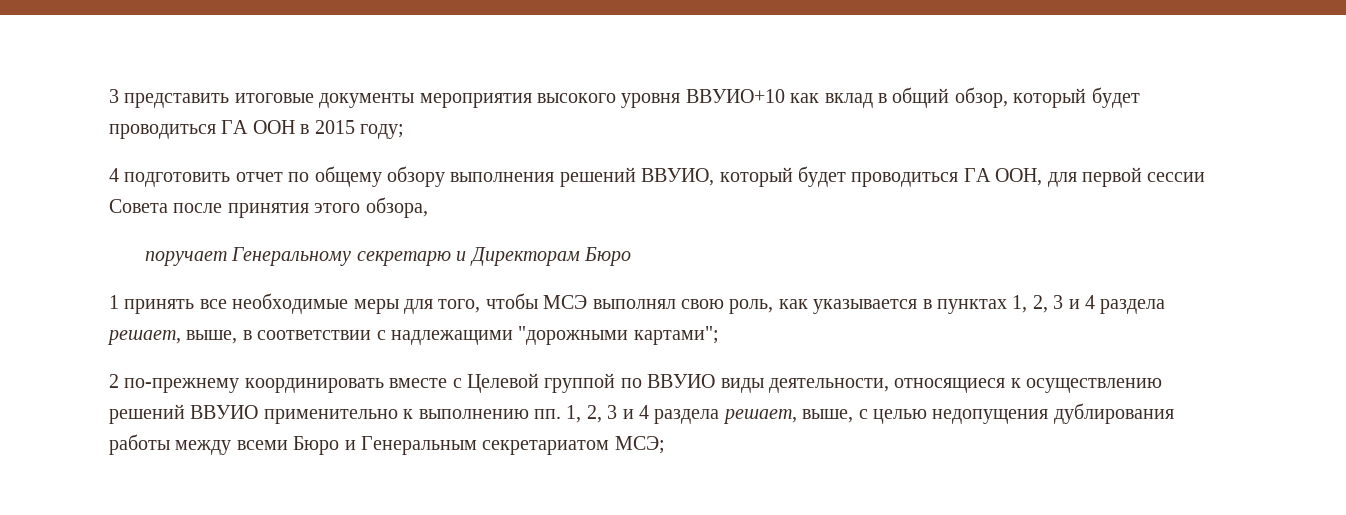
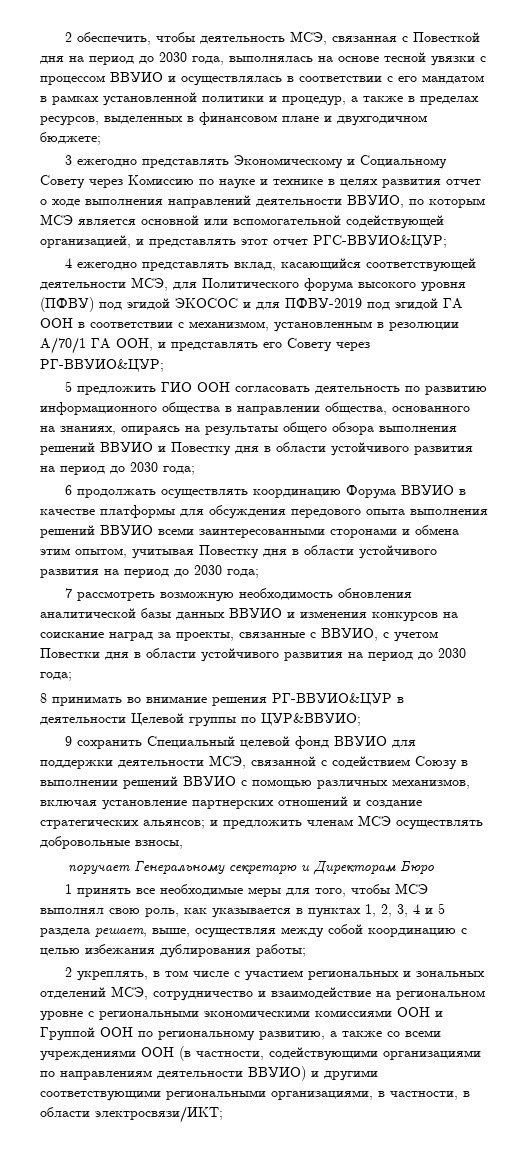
[109,87,1140,108] [109,120,404,139] [109,166,1206,187] [109,197,428,218] 3 представить итоговые документы мероприятия высокого уровня ВВУИО+10 как вклад в общий обзор, который будет проводиться ГА ООН в 2015 году; // 4 подготовить отчет по общему обзору выполнения решений ВВУИО, который будет проводиться ГА ООН, для первой сессии Совета после принятия этого обзора, -> [64,31,480,45] [40,52,486,66] [40,72,484,86] [40,92,479,106] [40,112,427,126] [40,132,101,145] [64,155,447,169] [40,175,481,189] [40,195,485,208] [40,214,444,229] [40,235,447,248] [64,258,476,272] [40,277,466,292] [40,297,463,312] [40,318,459,332] [40,337,370,354] [40,359,164,372] [64,381,487,395] [40,402,470,415] [40,422,457,436] [40,442,473,456] [40,462,195,475] [64,485,466,499] [40,505,488,519] [40,525,459,538] [40,545,437,559] [40,565,259,578] [64,588,412,602] [40,608,458,622] [40,628,438,642] [40,648,466,662] [40,672,72,681] [40,693,404,706] [40,713,361,727] [64,736,416,749] [40,755,468,770] [40,776,470,789] [40,796,422,810] [40,815,483,830] [40,836,183,849] 2 обеспечить, чтобы деятельность МСЭ, связанная с Повесткой дня на период до 2030 года, выполнялась на основе тесной увязки с процессом ВВУИО и осуществлялась в соответствии с его мандатом в рамках установленной политики и процедур, а также в пределах ресурсов, выделенных в финансовом плане и двухгодичном бюджете; // 3 ежегодно представлять Экономическому и Социальному Совету через Комиссию по науке и технике в целях развития отчет о ходе выполнения направлений деятельности ВВУИО, по которым МСЭ является основной или вспомогательной содействующей организацией, и представлять этот отчет РГС-ВВУИО&ЦУР; // 4 ежегодно представлять вклад, касающийся соответствующей деятельности МСЭ, для Политического форума высокого уровня (ПФВУ) под эгидой ЭКОСОС и для ПФВУ-2019 под эгидой ГА ООН в соответствии с механизмом, установленным в резолюции A/70/1 ГА ООН, и представлять его Совету через РГ-ВВУИО&ЦУР; // 5 предложить ГИО ООН согласовать деятельность по развитию информационного общества в направлении общества, основанного на знаниях, опираясь на результаты общего обзора выполнения решений ВВУИО и Повестку дня в области устойчивого развития на период до 2030 года; // 6 продолжать осуществлять координацию Форума ВВУИО в качестве платформы для обсуждения передового опыта выполнения решений ВВУИО всеми заинтересованными сторонами и обмена этим опытом, учитывая Повестку дня в области устойчивого развития на период до 2030 года; // 7 рассмотреть возможную необходимость обновления аналитической базы данных ВВУИО и изменения конкурсов на соискание наград за проекты, связанные с ВВУИО, с учетом Повестки дня в области устойчивого развития на период до 2030 года; // 8 принимать во внимание решения РГ-ВВУИО&ЦУР в деятельности Целевой группы по ЦУР&ВВУИО; // 9 сохранить Специальный целевой фонд ВВУИО для поддержки деятельности МСЭ, связанной с содействием Союзу в выполнении решений ВВУИО с помощью различных механизмов, включая установление партнерских отношений и создание стратегических альянсов; и предложить членам МСЭ осуществлять добровольные взносы,
[1053,295,1166,314] [107,326,719,345] [109,373,1163,393] [109,403,1174,424] [109,434,665,455] 3 и 4 раздела решает, выше, в соответствии с надлежащими "дорожными картами"; // 2 по-прежнему координировать вместе с Целевой группой по ВВУИО виды деятельности, относящиеся к осуществлению решений ВВУИО применительно к выполнению пп. 1, 2, 3 и 4 раздела решает, выше, с целью недопущения дублирования работы между всеми Бюро и Генеральным секретариатом МСЭ; -> [397,903,445,917] [40,924,467,938] [40,944,306,958] [64,967,485,981] [40,986,485,1001] [40,1007,443,1021] [40,1027,441,1041] [40,1046,481,1061] [40,1066,378,1081] [40,1090,470,1101] [40,1106,223,1123] 3, 4 и 5 раздела решает, выше, осуществляя между собой координацию с целью избежания дублирования работы; // 2 укреплять, в том числе с участием региональных и зональных отделений МСЭ, сотрудничество и взаимодействие на региональном уровне с региональными экономическими комиссиями ООН и Группой ООН по региональному развитию, а также со всеми учреждениями ООН (в частности, содействующими организациями по направлениям деятельности ВВУИО) и другими соответствующими региональными организациями, в частности, в области электросвязи/ИКТ;

